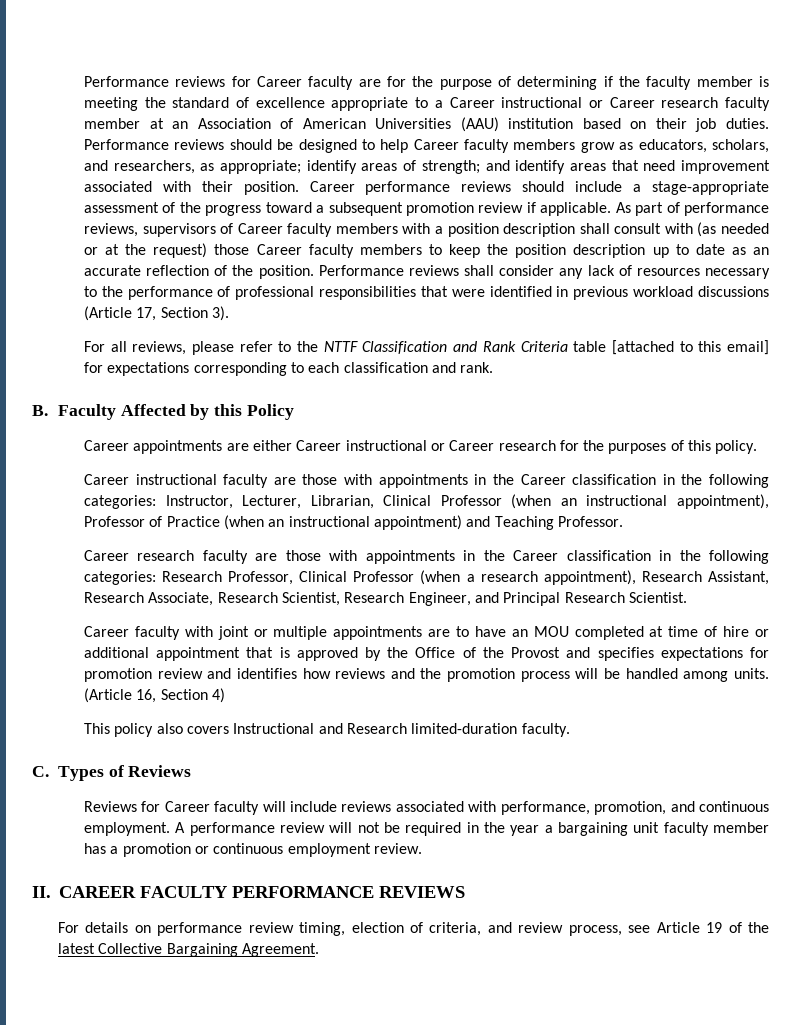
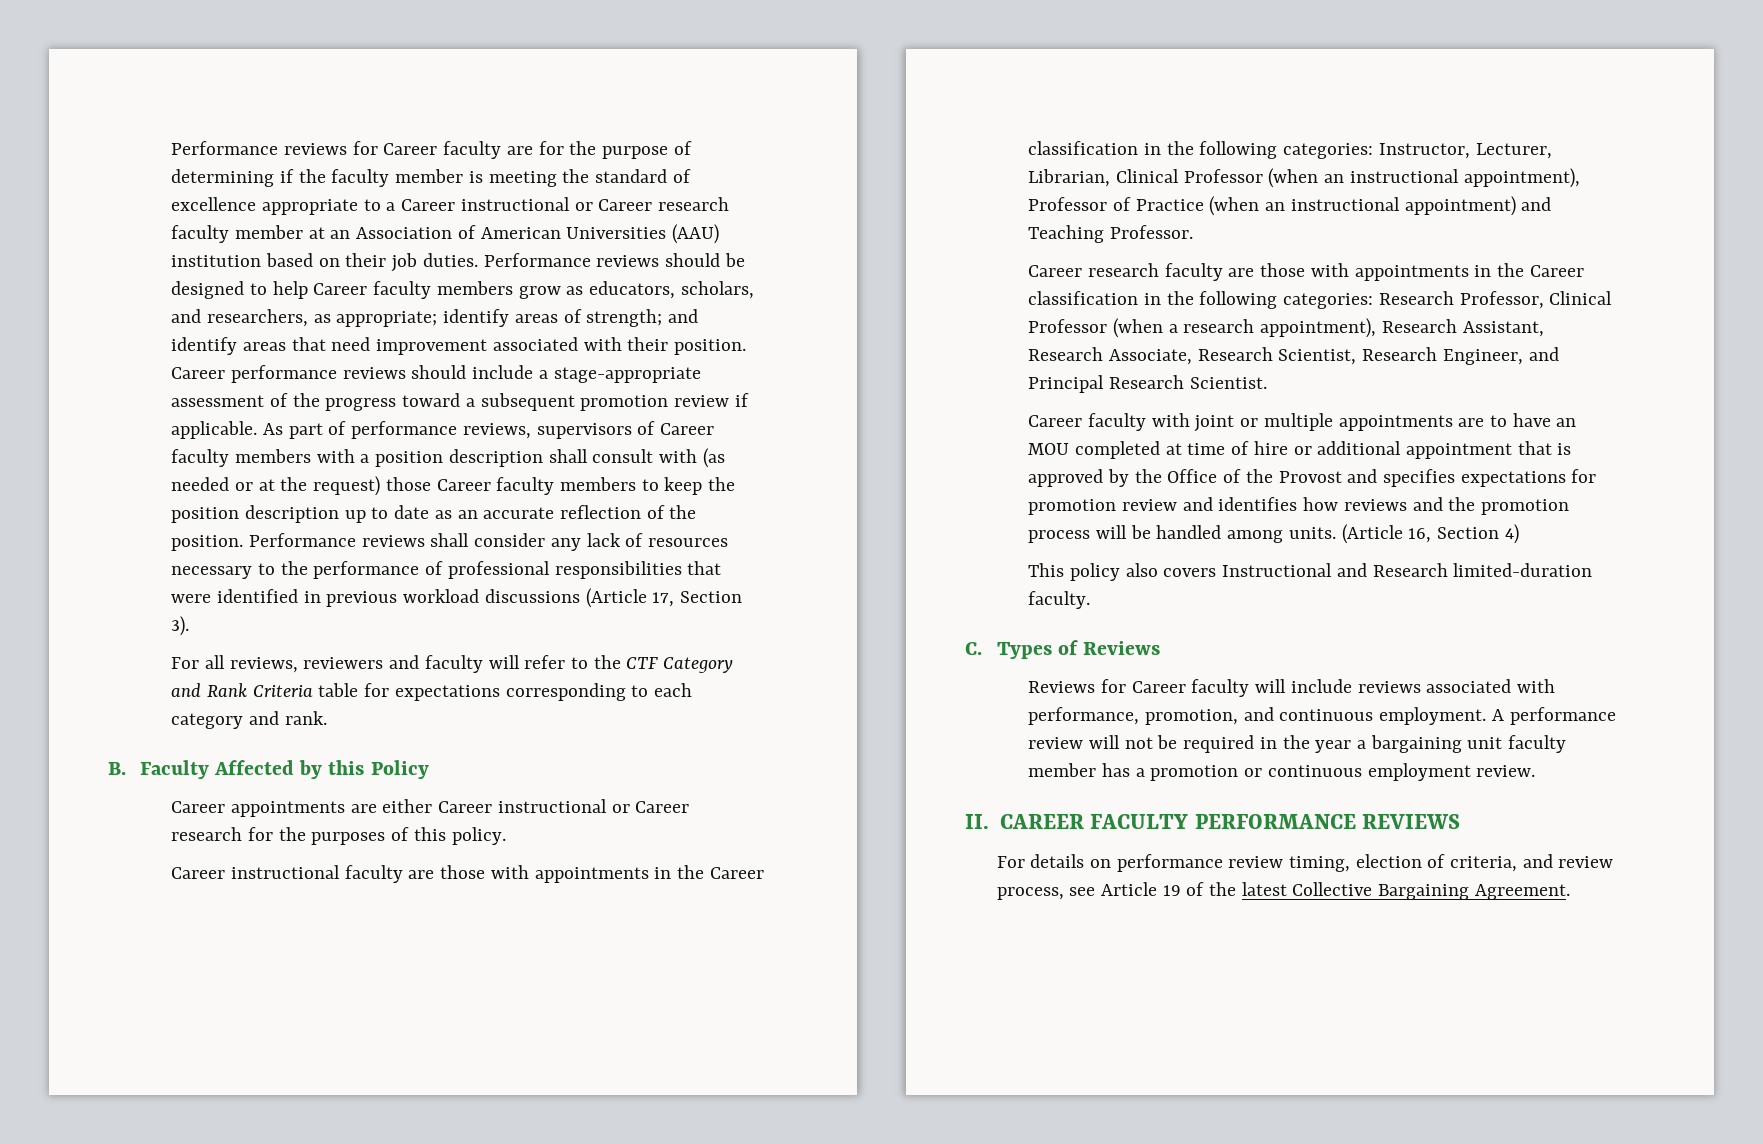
[192,341,235,355] please -> [303,655,520,673] reviewers and faculty will
[323,341,448,354] NTTF Classification -> [626,657,733,673] CTF Category
[611,340,769,355] [attached to this email] -> (359, 690) none
[343,362,428,373] classification -> [171,713,244,729] category

